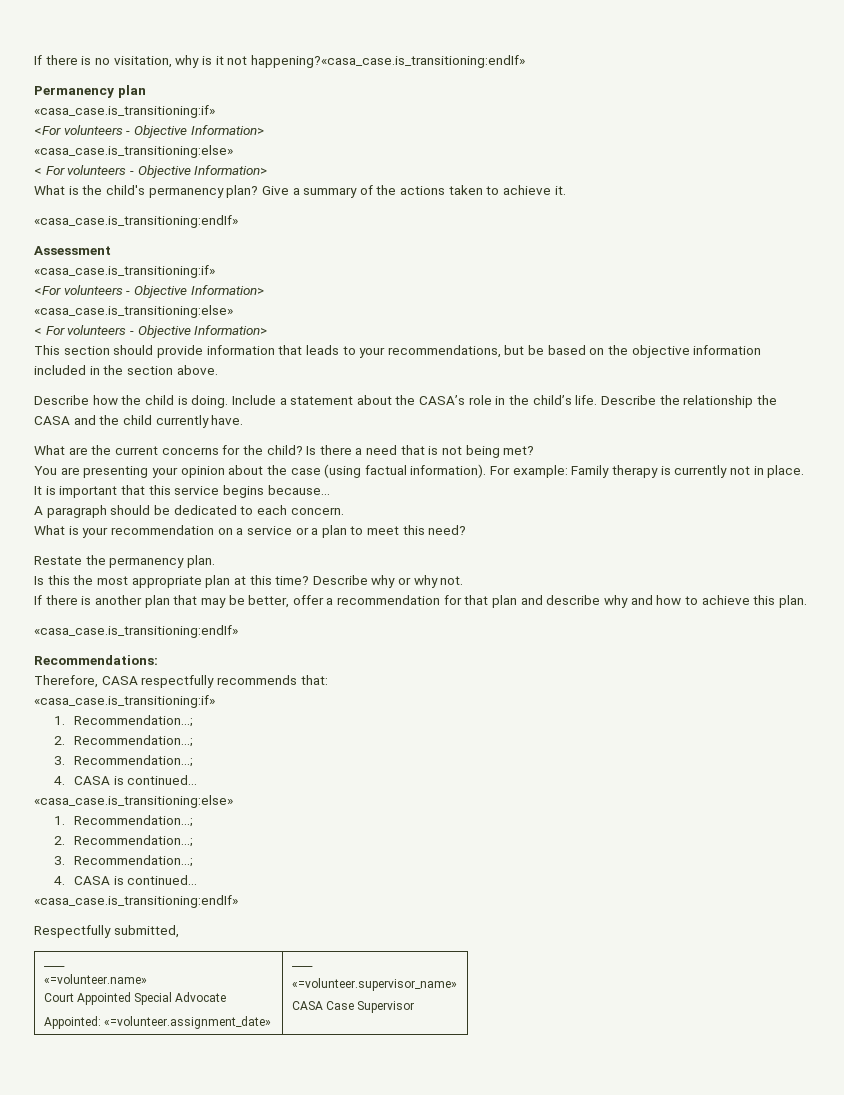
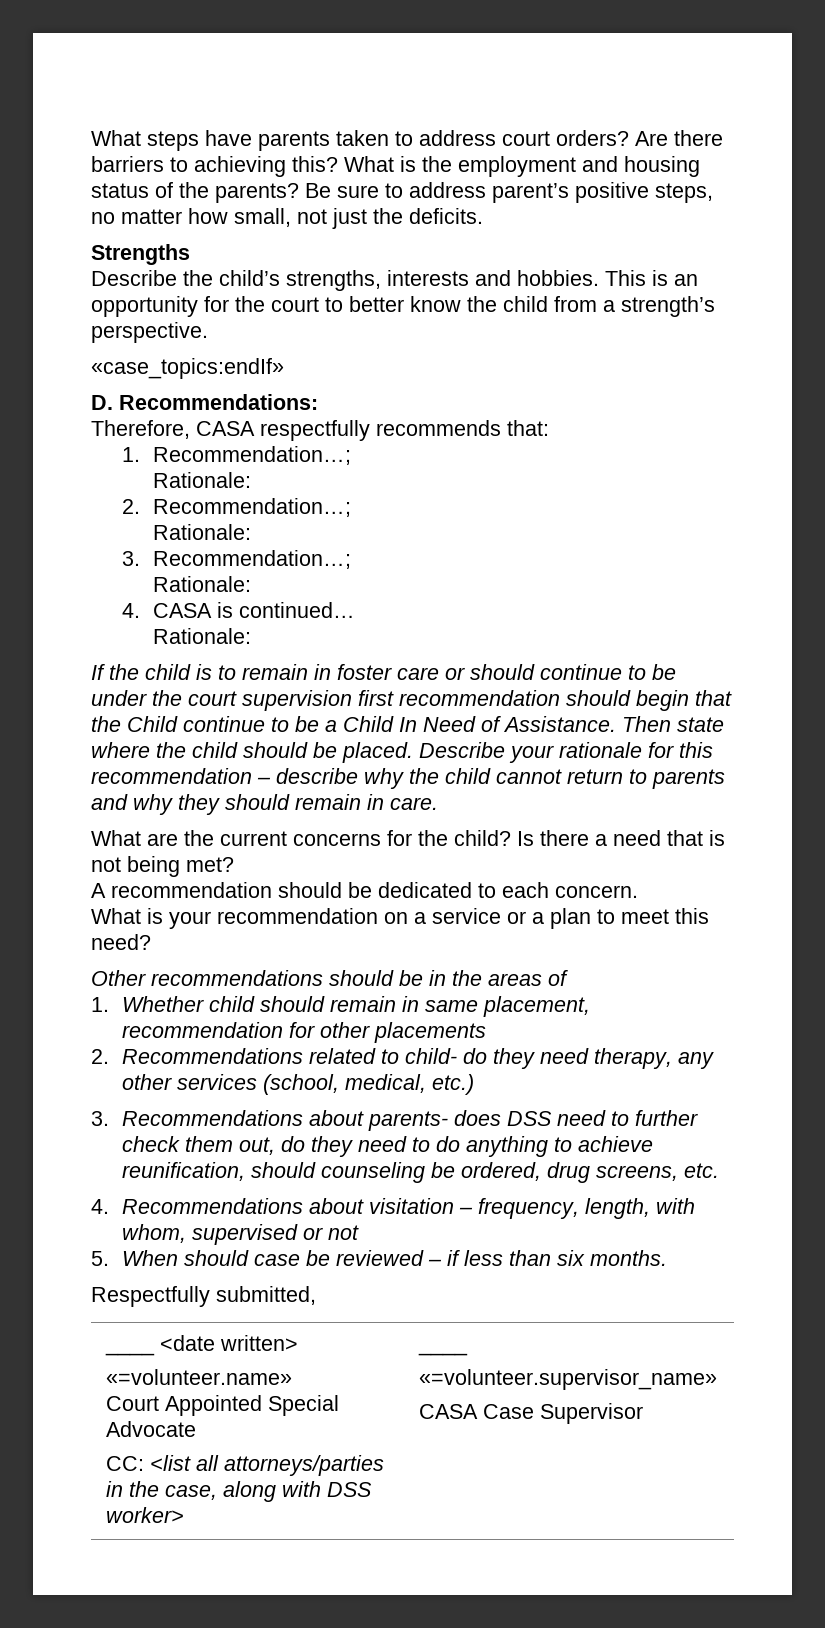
[34,55,525,68] [34,85,146,98] [34,105,215,118] [34,125,264,138] [34,145,233,158] [34,165,268,178] [34,185,566,198] [34,215,238,228] [34,246,111,255] [34,265,215,278] [34,285,264,298] [34,305,233,318] [34,325,268,338] [34,345,762,358] [34,365,218,375] [34,395,777,408] [34,415,244,428] If there is no visitation, why is it not happening?«casa_case.is_transitioning:endIf» // Permanency plan // «casa_case.is_transitioning:if» // <For volunteers - Objective Information> // «casa_case.is_transitioning:else» // < For volunteers - Objective Information> // What is the child's permanency plan? Give a summary of the actions taken to achieve it. // «casa_case.is_transitioning:endIf» // Assessment // «casa_case.is_transitioning:if» // <For volunteers - Objective Information> // «casa_case.is_transitioning:else» // < For volunteers - Objective Information> // This section should provide information that leads to your recommendations, but be based on the objective information included in the section above. // Describe how the child is doing. Include a statement about the CASA’s role in the child’s life. Describe the relationship the CASA and the child currently have. -> [91,130,723,151] [91,156,700,177] [91,182,713,203] [91,208,483,229] [91,244,190,265] [91,270,698,291] [91,296,715,317] [91,322,208,343] [91,358,284,379] [91,394,318,410] [91,420,549,441] [122,446,352,465] [153,472,252,488] [122,498,352,517] [153,524,252,540] [122,550,352,569] [153,576,252,592] [122,602,356,618] [153,628,252,644] [91,664,676,680] [91,690,732,711] [91,716,724,732] [91,742,713,763] [91,768,725,789] [91,794,438,815] What steps have parents taken to address court orders? Are there barriers to achieving this? What is the employment and housing status of the parents? Be sure to address parent’s positive steps, no matter how small, not just the deficits. // Strengths // Describe the child’s strengths, interests and hobbies. This is an opportunity for the court to better know the child from a strength’s perspective. // «case_topics:endIf» // D. Recommendations: // Therefore, CASA respectfully recommends that: // 1. Recommendation…; // Rationale: // 2. Recommendation…; // Rationale: // 3. Recommendation…; // Rationale: // 4. CASA is continued… // Rationale: // If the child is to remain in foster care or should continue to be under the court supervision first recommendation should begin that the Child continue to be a Child In Need of Assistance. Then state where the child should be placed. Describe your rationale for this recommendation – describe why the child cannot return to parents and why they should remain in care.
[34,464,805,478] [34,485,330,498] // You are presenting your opinion about the case (using factual information). For example: Family therapy is currently not in place. It is important that this service begins because... -> (234, 864) none
[46,505,107,518] paragraph -> [111,882,272,898] recommendation
[34,555,215,568] [34,575,464,588] [34,595,807,608] [34,625,238,638] [34,655,158,665] [34,675,328,688] [34,695,215,708] [54,715,194,727] [54,735,194,747] [54,755,194,767] [54,775,198,785] [34,795,233,808] [54,815,194,827] [54,835,194,847] [54,855,194,867] [54,875,198,885] [34,895,238,908] Restate the permanency plan. // Is this the most appropriate plan at this time? Describe why or why not. // If there is another plan that may be better, offer a recommendation for that plan and describe why and how to achieve this plan. // «casa_case.is_transitioning:endIf» // Recommendations: // Therefore, CASA respectfully recommends that: // «casa_case.is_transitioning:if» // 1. Recommendation…; // 2. Recommendation…; // 3. Recommendation…; // 4. CASA is continued… // «casa_case.is_transitioning:else» // 1. Recommendation…; // 2. Recommendation…; // 3. Recommendation…; // 4. CASA is continued… // «casa_case.is_transitioning:endIf» -> [91,970,568,986] [91,996,591,1017] [122,1022,487,1043] [91,1048,715,1069] [122,1074,475,1095] [91,1110,699,1131] [122,1136,654,1157] [122,1162,720,1183] [91,1198,696,1219] [122,1224,360,1245] [91,1250,668,1266] Other recommendations should be in the areas of // 1. Whether child should remain in same placement, recommendation for other placements // 2. Recommendations related to child- do they need therapy, any other services (school, medical, etc.) // 3. Recommendations about parents- does DSS need to further check them out, do they need to do anything to achieve reunification, should counseling be ordered, drug screens, etc. // 4. Recommendations about visitation – frequency, length, with whom, supervised or not // 5. When should case be reviewed – if less than six months.
(65, 966) none -> [159,1335,298,1351] <date written>
[43,1016,271,1029] Appointed: «=volunteer.assignment_date» -> [105,1455,384,1476] [105,1481,372,1502] [105,1507,184,1523] CC: <list all attorneys/parties in the case, along with DSS worker>

